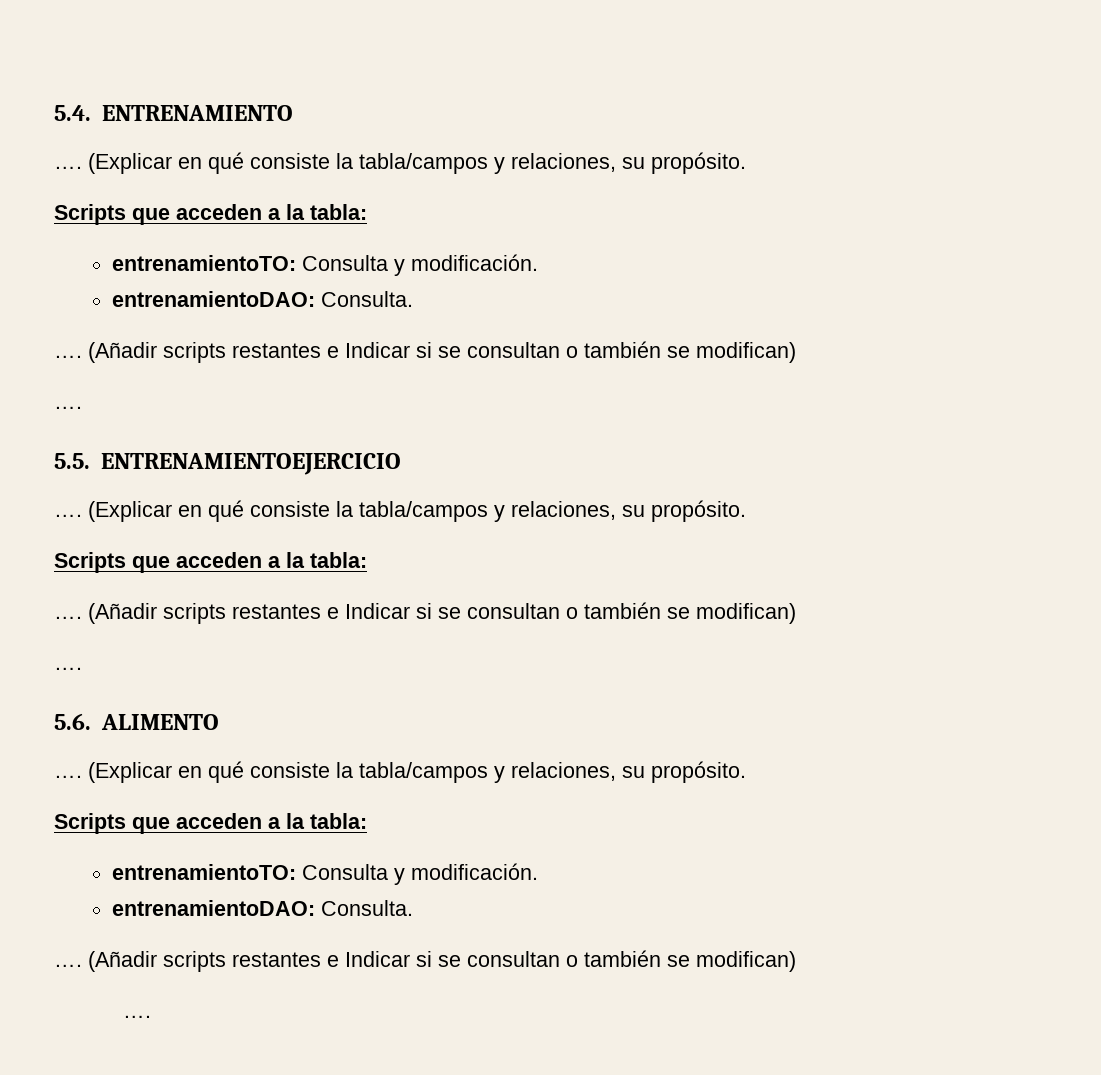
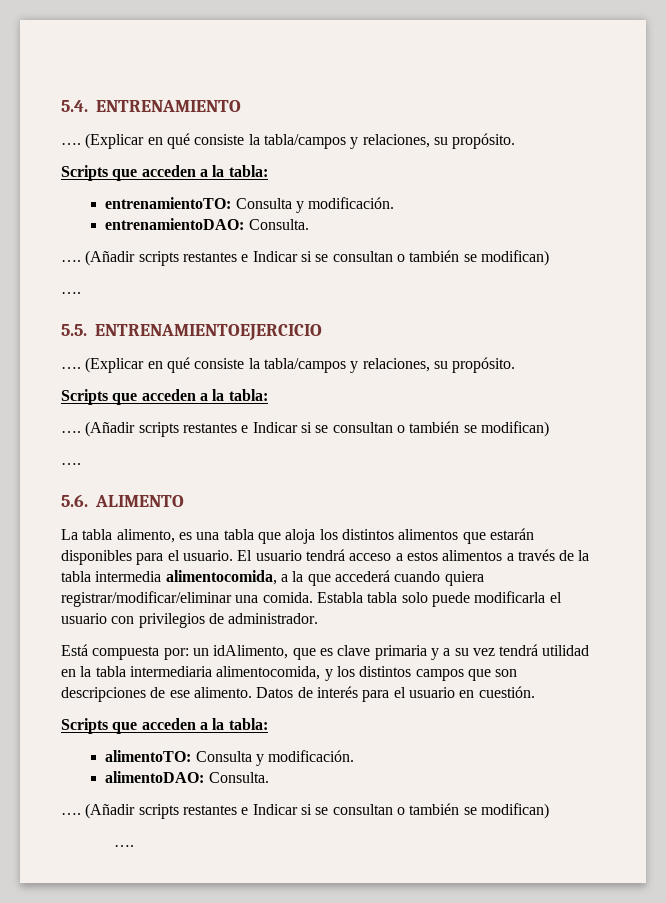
[54,761,746,783] [54,813,367,834] [111,863,538,885] [111,900,315,916] …. (Explicar en qué consiste la tabla/campos y relaciones, su propósito. // Scripts que acceden a la tabla: // entrenamientoTO: Consulta y modificación. // entrenamientoDAO: -> [61,528,534,544] [61,549,590,565] [61,570,484,586] [61,591,562,607] [61,613,319,628] [61,644,590,660] [61,666,518,681] [61,686,535,702] [61,718,268,734] [105,750,355,766] [105,771,205,783] La tabla alimento, es una tabla que aloja los distintos alimentos que estarán disponibles para el usuario. El usuario tendrá acceso a estos alimentos a través de la tabla intermedia alimentocomida, a la que accederá cuando quiera registrar/modificar/eliminar una comida. Establa tabla solo puede modificarla el usuario con privilegios de administrador. // Está compuesta por: un idAlimento, que es clave primaria y a su vez tendrá utilidad en la tabla intermediaria alimentocomida, y los distintos campos que son descripciones de ese alimento. Datos de interés para el usuario en cuestión. // Scripts que acceden a la tabla: // alimentoTO: Consulta y modificación. // alimentoDAO:

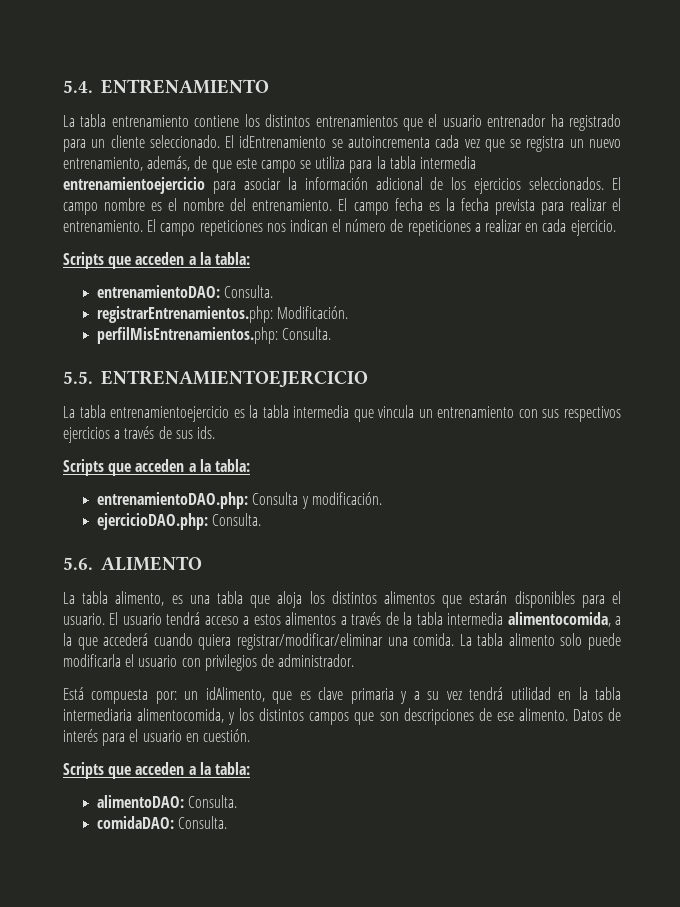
[61,133,516,149] [61,165,268,181] [105,197,395,213] [105,218,309,230] [61,250,549,266] [61,292,81,294] [61,324,322,341] [61,357,516,373] [61,389,268,405] [61,421,549,437] [61,463,81,465] …. (Explicar en qué consiste la tabla/campos y relaciones, su propósito. // Scripts que acceden a la tabla: // entrenamientoTO: Consulta y modificación. // entrenamientoDAO: Consulta. // …. (Añadir scripts restantes e Indicar si se consultan o también se modifican) // …. // 5.5. ENTRENAMIENTOEJERCICIO // …. (Explicar en qué consiste la tabla/campos y relaciones, su propósito. // Scripts que acceden a la tabla: // …. (Añadir scripts restantes e Indicar si se consultan o también se modifican) // …. -> [63,114,622,131] [63,135,621,152] [63,156,477,173] [63,177,621,194] [63,198,621,215] [63,219,616,236] [63,252,250,269] [97,285,274,298] [97,306,349,323] [97,327,332,344] [63,370,368,388] [63,405,622,422] [63,426,215,443] [63,459,250,476] [97,492,382,509] [97,513,262,530] La tabla entrenamiento contiene los distintos entrenamientos que el usuario entrenador ha registrado para un cliente seleccionado. El idEntrenamiento se autoincrementa cada vez que se registra un nuevo entrenamiento, además, de que este campo se utiliza para la tabla intermedia entrenamientoejercicio para asociar la información adicional de los ejercicios seleccionados. El campo nombre es el nombre del entrenamiento. El campo fecha es la fecha prevista para realizar el entrenamiento. El campo repeticiones nos indican el número de repeticiones a realizar en cada ejercicio. // Scripts que acceden a la tabla: // entrenamientoDAO: Consulta. // registrarEntrenamientos.php: Modificación. // perfilMisEntrenamientos.php: Consulta. // 5.5. ENTRENAMIENTOEJERCICIO // La tabla entrenamientoejercicio es la tabla intermedia que vincula un entrenamiento con sus respectivos ejercicios a través de sus ids. // Scripts que acceden a la tabla: // entrenamientoDAO.php: Consulta y modificación. // ejercicioDAO.php: Consulta.
[316,592,398,603] Establa tabla -> [459,633,555,646] La tabla alimento
[105,750,355,766] [105,771,269,783] [61,803,549,819] [114,845,135,847] alimentoTO: Consulta y modificación. // alimentoDAO: Consulta. // …. (Añadir scripts restantes e Indicar si se consultan o también se modifican) // …. -> [97,795,238,808] [97,816,228,829] alimentoDAO: Consulta. // comidaDAO: Consulta.

